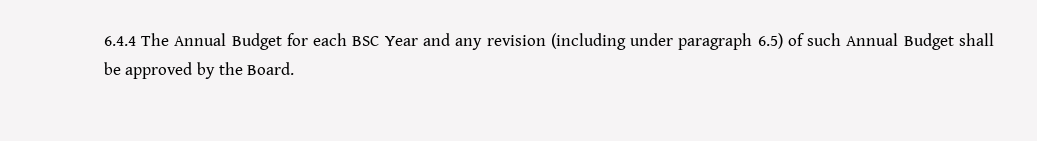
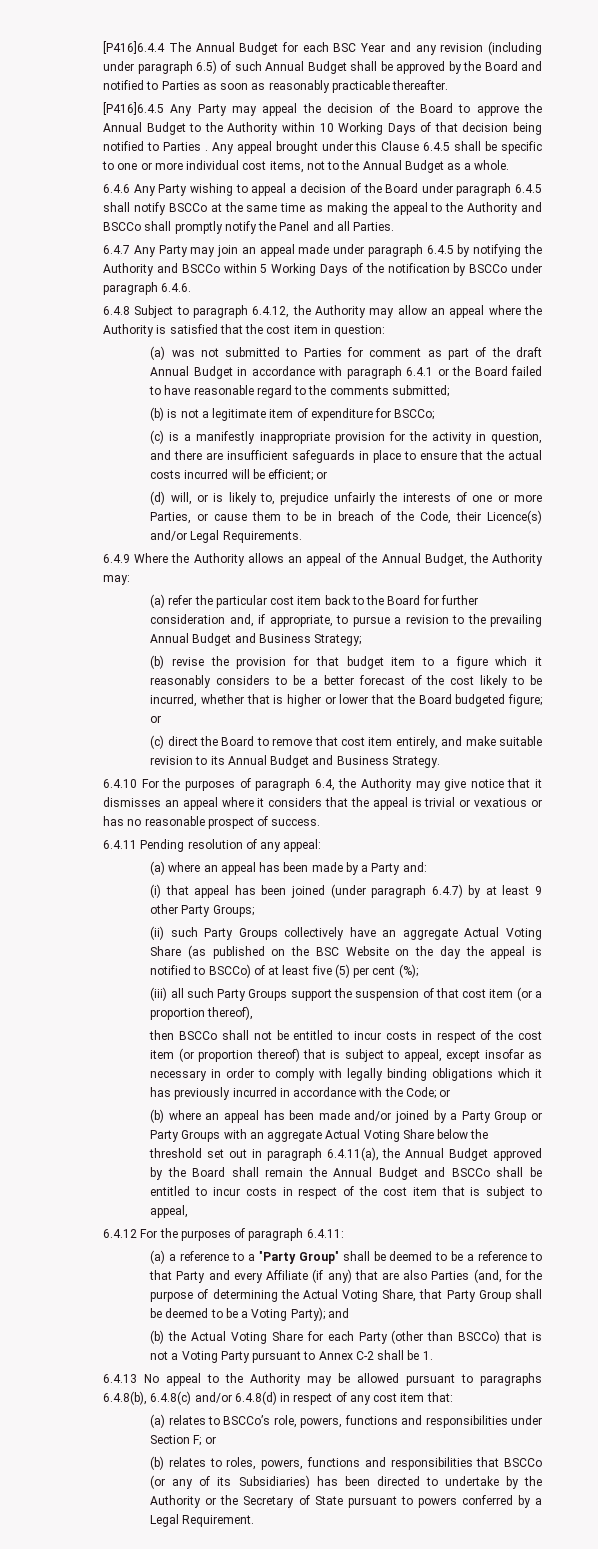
[103,36,136,46] 6.4.4 -> [103,41,166,54] [P416]6.4.4
[247,62,295,75] Board. -> [484,61,542,71] [103,80,449,93] [103,102,542,116] [103,122,542,135] [103,141,542,154] [102,160,510,173] [103,183,542,196] [103,202,543,215] [103,221,395,234] [103,244,542,257] [103,263,542,276] [103,282,192,295] [103,305,542,318] [103,324,386,337] [150,346,542,360] [150,366,542,379] [149,385,449,398] [150,407,435,421] [150,430,543,444] [150,450,542,463] [150,469,328,481] [150,491,542,505] [150,510,543,524] [150,530,302,543] [103,553,544,566] [103,575,131,585] [150,594,478,608] [150,614,542,627] [150,633,362,646] [150,655,543,669] [150,675,542,688] [150,694,542,707] [150,715,162,723] [150,735,543,749] [150,755,440,768] [103,778,542,791] [103,797,542,810] [103,816,321,829] [103,839,322,852] [150,861,427,875] [150,884,542,898] [150,904,254,917] [150,926,542,940] [150,945,543,959] [150,964,418,978] [150,987,542,1001] [150,1006,254,1020] [149,1030,542,1043] [150,1048,542,1062] [150,1068,542,1081] [150,1087,451,1100] [150,1109,542,1123] [150,1129,489,1142] [149,1147,542,1161] [150,1167,543,1180] [150,1186,542,1199] [150,1205,189,1218] [103,1228,344,1241] [150,1250,542,1264] [149,1269,543,1283] [150,1289,542,1302] [150,1307,349,1321] [150,1330,543,1344] [150,1350,433,1363] [103,1373,542,1386] [103,1391,453,1405] [150,1414,543,1428] [150,1435,216,1446] [150,1456,542,1470] [150,1475,542,1489] [150,1495,542,1508] [150,1514,255,1527] Board and notified to Parties as soon as reasonably practicable thereafter. // [P416]6.4.5 Any Party may appeal the decision of the Board to approve the Annual Budget to the Authority within 10 Working Days of that decision being notified to Parties . Any appeal brought under this Clause 6.4.5 shall be specific to one or more individual cost items, not to the Annual Budget as a whole. // 6.4.6 Any Party wishing to appeal a decision of the Board under paragraph 6.4.5 shall notify BSCCo at the same time as making the appeal to the Authority and BSCCo shall promptly notify the Panel and all Parties. // 6.4.7 Any Party may join an appeal made under paragraph 6.4.5 by notifying the Authority and BSCCo within 5 Working Days of the notification by BSCCo under paragraph 6.4.6. // 6.4.8 Subject to paragraph 6.4.12, the Authority may allow an appeal where the Authority is satisfied that the cost item in question: // (a) was not submitted to Parties for comment as part of the draft Annual Budget in accordance with paragraph 6.4.1 or the Board failed to have reasonable regard to the comments submitted; // (b) is not a legitimate item of expenditure for BSCCo; // (c) is a manifestly inappropriate provision for the activity in question, and there are insufficient safeguards in place to ensure that the actual costs incurred will be efficient; or // (d) will, or is likely to, prejudice unfairly the interests of one or more Parties, or cause them to be in breach of the Code, their Licence(s) and/or Legal Requirements. // 6.4.9 Where the Authority allows an appeal of the Annual Budget, the Authority may: // (a) refer the particular cost item back to the Board for further consideration and, if appropriate, to pursue a revision to the prevailing Annual Budget and Business Strategy; // (b) revise the provision for that budget item to a figure which it reasonably considers to be a better forecast of the cost likely to be incurred, whether that is higher or lower that the Board budgeted figure; or // (c) direct the Board to remove that cost item entirely, and make suitable revision to its Annual Budget and Business Strategy. // 6.4.10 For the purposes of paragraph 6.4, the Authority may give notice that it dismisses an appeal where it considers that the appeal is trivial or vexatious or has no reasonable prospect of success. // 6.4.11 Pending resolution of any appeal: // (a) where an appeal has been made by a Party and: // (i) that appeal has been joined (under paragraph 6.4.7) by at least 9 other Party Groups; // (ii) such Party Groups collectively have an aggregate Actual Voting Share (as published on the BSC Website on the day the appeal is notified to BSCCo) of at least five (5) per cent (%); // (iii) all such Party Groups support the suspension of that cost item (or a proportion thereof), // then BSCCo shall not be entitled to incur costs in respect of the cost item (or proportion thereof) that is subject to appeal, except insofar as necessary in order to comply with legally binding obligations which it has previously incurred in accordance with the Code; or // (b) where an appeal has been made and/or joined by a Party Group or Party Groups with an aggregate Actual Voting Share below the threshold set out in paragraph 6.4.11(a), the Annual Budget approved by the Board shall remain the Annual Budget and BSCCo shall be entitled to incur costs in respect of the cost item that is subject to appeal, // 6.4.12 For the purposes of paragraph 6.4.11: // (a) a reference to a "Party Group" shall be deemed to be a reference to that Party and every Affiliate (if any) that are also Parties (and, for the purpose of determining the Actual Voting Share, that Party Group shall be deemed to be a Voting Party); and // (b) the Actual Voting Share for each Party (other than BSCCo) that is not a Voting Party pursuant to Annex C-2 shall be 1. // 6.4.13 No appeal to the Authority may be allowed pursuant to paragraphs 6.4.8(b), 6.4.8(c) and/or 6.4.8(d) in respect of any cost item that: // (a) relates to BSCCo’s role, powers, functions and responsibilities under Section F; or // (b) relates to roles, powers, functions and responsibilities that BSCCo (or any of its Subsidiaries) has been directed to undertake by the Authority or the Secretary of State pursuant to powers conferred by a Legal Requirement.

